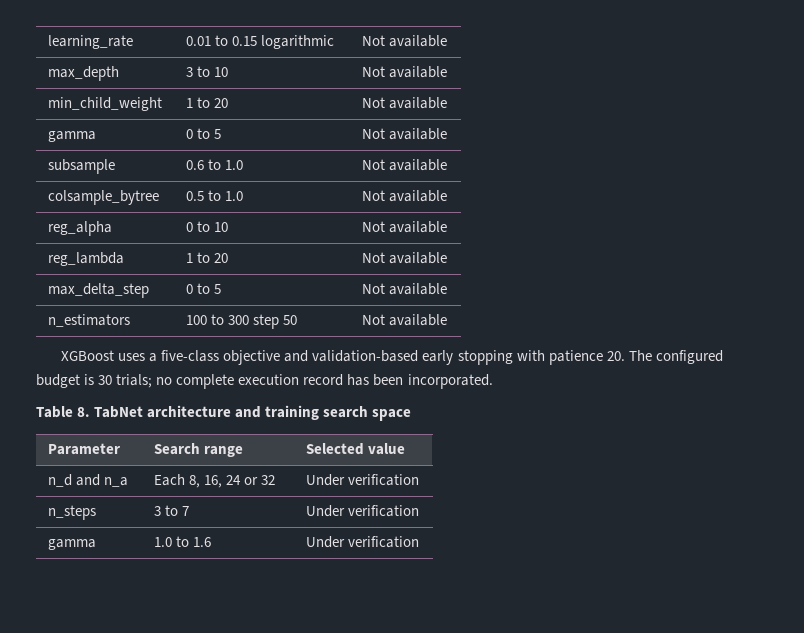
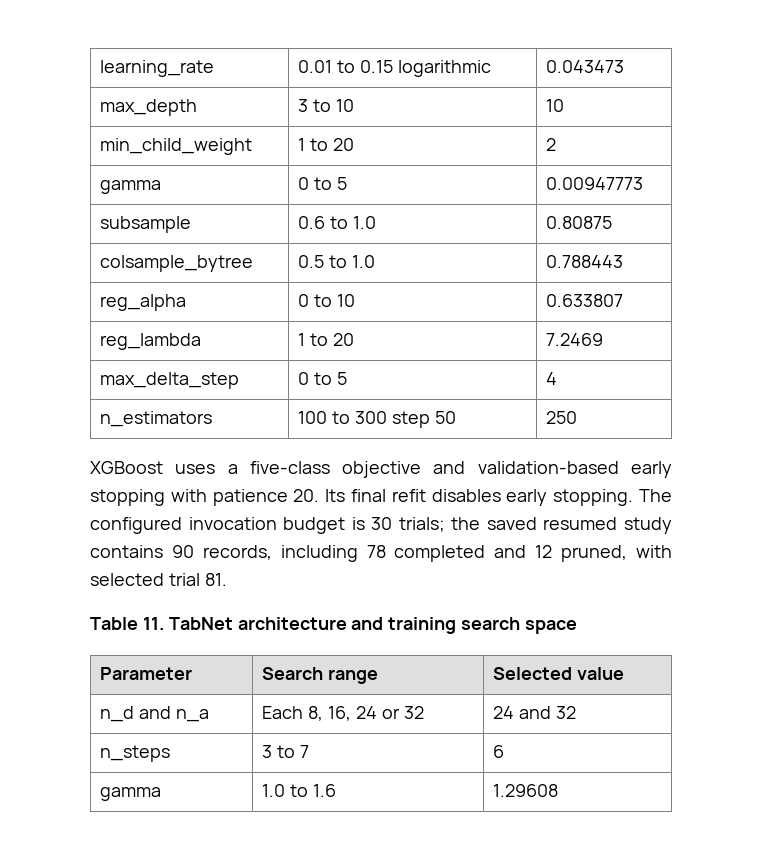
[361,35,447,47] Not available -> [546,60,625,73] 0.043473
[361,66,447,78] Not available -> [546,99,565,112] 10
[361,97,447,109] Not available -> [546,138,557,151] 2
[361,128,447,140] Not available -> [546,177,644,190] 0.00947773
[361,159,447,171] Not available -> [546,216,613,229] 0.80875
[361,190,447,202] Not available -> [546,255,624,268] 0.788443
[361,221,447,233] Not available -> [546,294,624,307] 0.633807
[361,252,447,264] Not available -> [546,333,604,346] 7.2469
[361,283,447,295] Not available -> [546,372,558,385] 4
[361,314,447,326] Not available -> [546,411,578,424] 250
(625, 356) none -> [325,489,634,506] Its final refit disables early stopping.
(723, 357) none -> [188,517,277,530] invocation
[156,374,493,389] no complete execution record has been incorporated. -> [451,517,672,534] [90,545,673,562] [90,573,227,586] the saved resumed study contains 90 records, including 78 completed and 12 pruned, with selected trial 81.
[77,407,91,417] 8. -> [142,617,164,630] 11.
[305,474,419,486] Under verification -> [493,706,577,719] 24 and 32
[305,505,419,517] Under verification -> [493,745,505,758] 6
[305,536,419,548] Under verification -> [493,784,559,797] 1.29608

